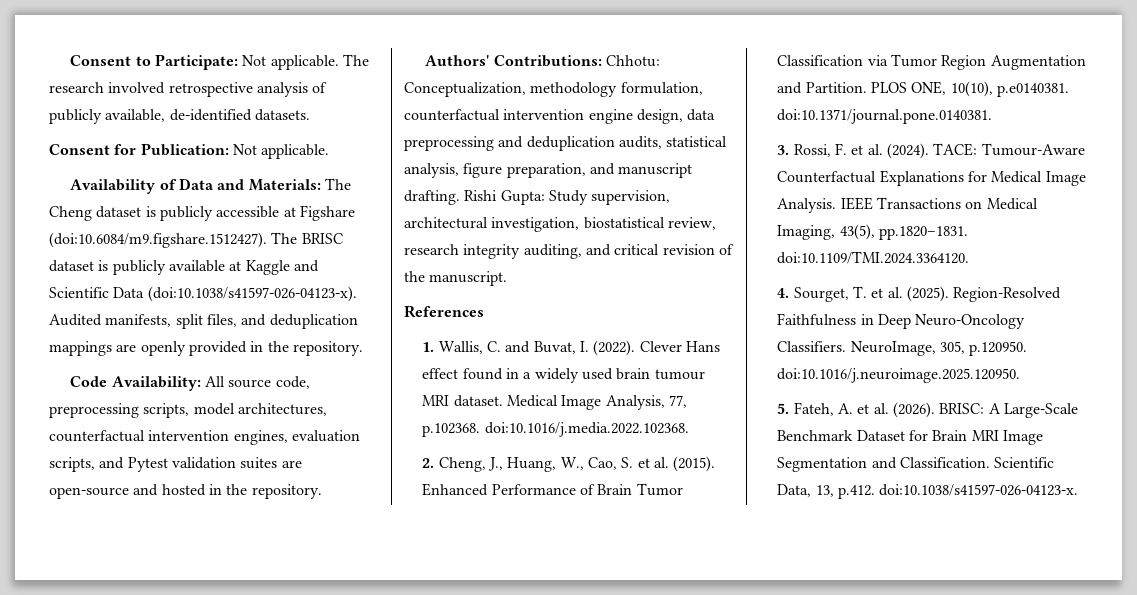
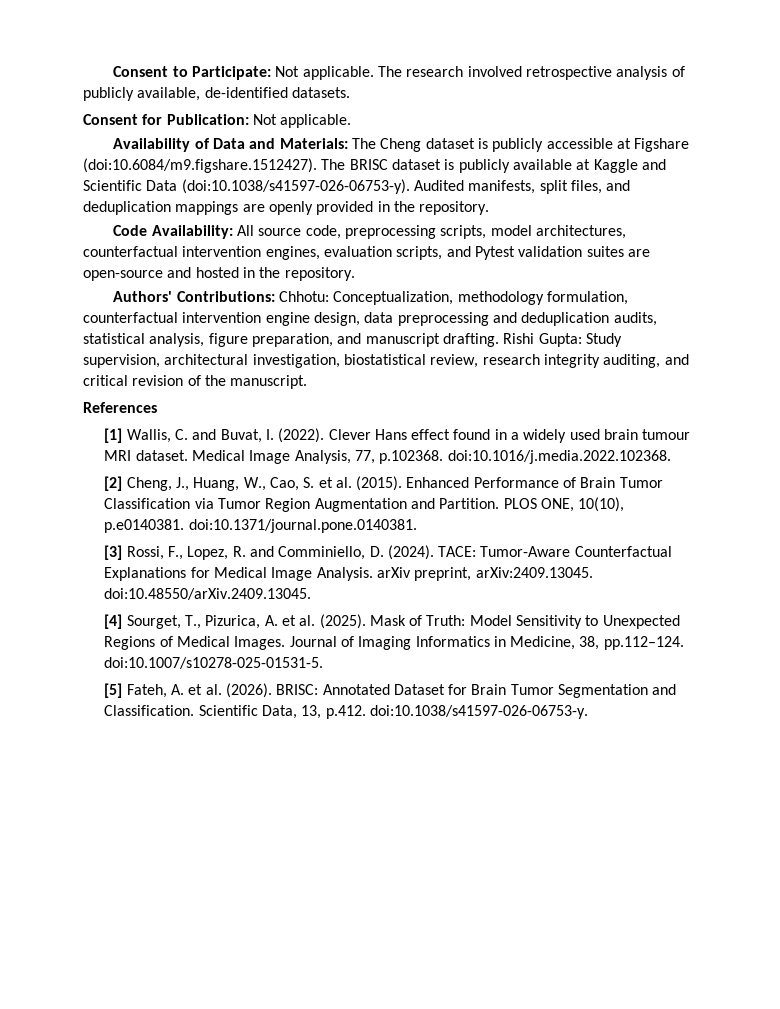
[147,286,357,302] (doi:10.1038/s41597-026-04123-x). -> [181,179,410,194] (doi:10.1038/s41597-026-06753-y).
[422,342,435,352] 1. -> [104,428,123,443] [1]
[422,458,435,468] 2. -> [104,476,123,491] [2]
[777,143,883,157] 3. Rossi, F. et al. -> [104,545,384,560] [3] Rossi, F., Lopez, R. and Comminiello, D.
[981,143,1085,156] Tumour-Aware -> [480,546,571,557] Tumor-Aware
[840,197,1038,210] [777,224,968,240] [777,251,970,264] [777,286,1062,302] [777,313,1026,329] [777,341,1028,356] [777,368,1021,383] [777,403,790,414] IEEE Transactions on Medical Imaging, 43(5), pp.1820–1831. doi:10.1109/TMI.2024.3364120. // 4. Sourget, T. et al. (2025). Region-Resolved Faithfulness in Deep Neuro-Oncology Classifiers. NeuroImage, 305, p.120950. doi:10.1016/j.neuroimage.2025.120950. // 5. -> [376,567,593,581] [104,588,312,600] [104,614,680,629] [104,636,684,650] [104,657,324,669] [104,683,123,698] arXiv preprint, arXiv:2409.13045. doi:10.48550/arXiv.2409.13045. // [4] Sourget, T., Pizurica, A. et al. (2025). Mask of Truth: Model Sensitivity to Unexpected Regions of Medical Images. Journal of Imaging Informatics in Medicine, 38, pp.112–124. doi:10.1007/s10278-025-01531-5. // [5]
[988,403,1078,418] [777,430,854,441] A Large-Scale Benchmark -> [322,684,390,695] Annotated
[971,430,1043,445] MRI Image -> [510,684,554,695] Tumor
[879,484,1079,496] doi:10.1038/s41597-026-04123-x. -> [369,705,588,719] doi:10.1038/s41597-026-06753-y.

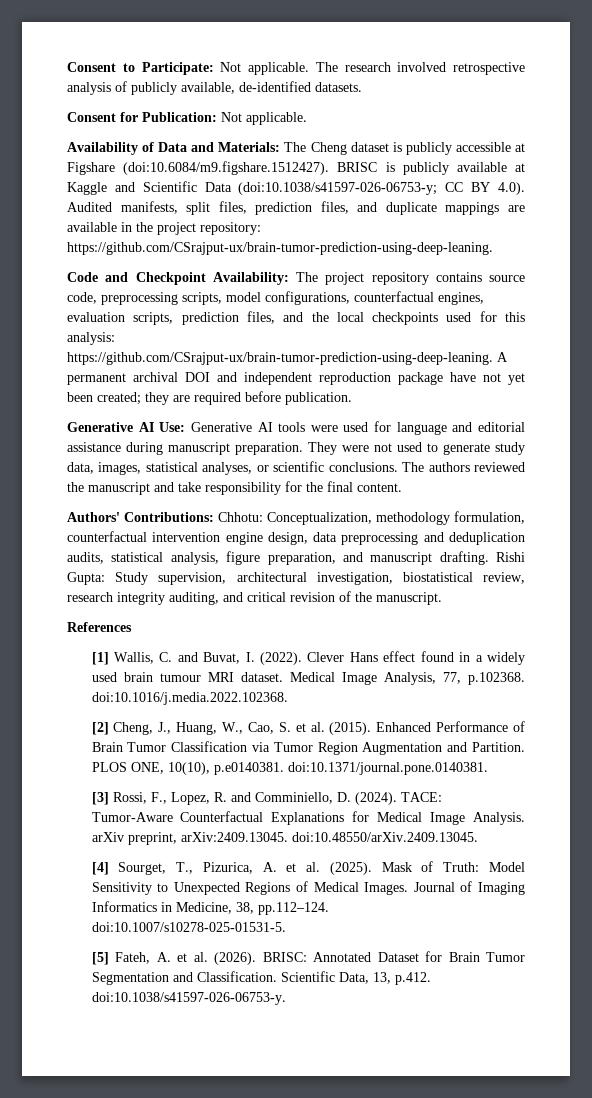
[321,159,441,170] The BRISC dataset -> [337,162,378,172] BRISC
[181,179,631,194] [83,201,490,215] [113,225,255,239] (doi:10.1038/s41597-026-06753-y). Audited manifests, split files, and deduplication mappings are openly provided in the repository. // Code Availability: All -> [238,182,525,195] [67,201,525,215] [67,222,261,235] [67,242,493,255] [67,272,482,285] (doi:10.1038/s41597-026-06753-y; CC BY 4.0). Audited manifests, split files, prediction files, and duplicate mappings are available in the project repository: https://github.com/CSrajput-ux/brain-tumor-prediction-using-deep-leaning. // Code and Checkpoint Availability: The project repository contains
[536,225,627,239] [83,246,650,260] [83,267,355,281] architectures, counterfactual intervention engines, evaluation scripts, and Pytest validation suites are open-source and hosted in the repository. -> [265,291,484,305] [67,311,525,325] [67,332,115,345] [67,352,508,365] [67,372,525,385] [67,391,352,405] [67,421,525,435] [67,442,525,455] [67,461,526,475] [67,481,402,495] configurations, counterfactual engines, evaluation scripts, prediction files, and the local checkpoints used for this analysis: https://github.com/CSrajput-ux/brain-tumor-prediction-using-deep-leaning. A permanent archival DOI and independent reproduction package have not yet been created; they are required before publication. // Generative AI Use: Generative AI tools were used for language and editorial assistance during manuscript preparation. They were not used to generate study data, images, statistical analyses, or scientific conclusions. The authors reviewed the manuscript and take responsibility for the final content.

